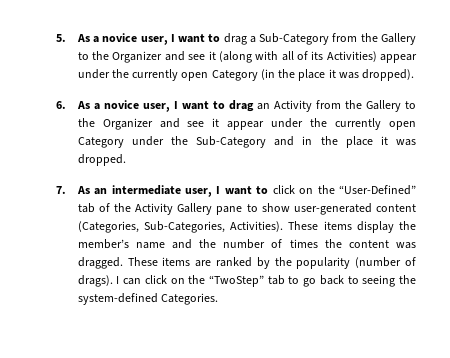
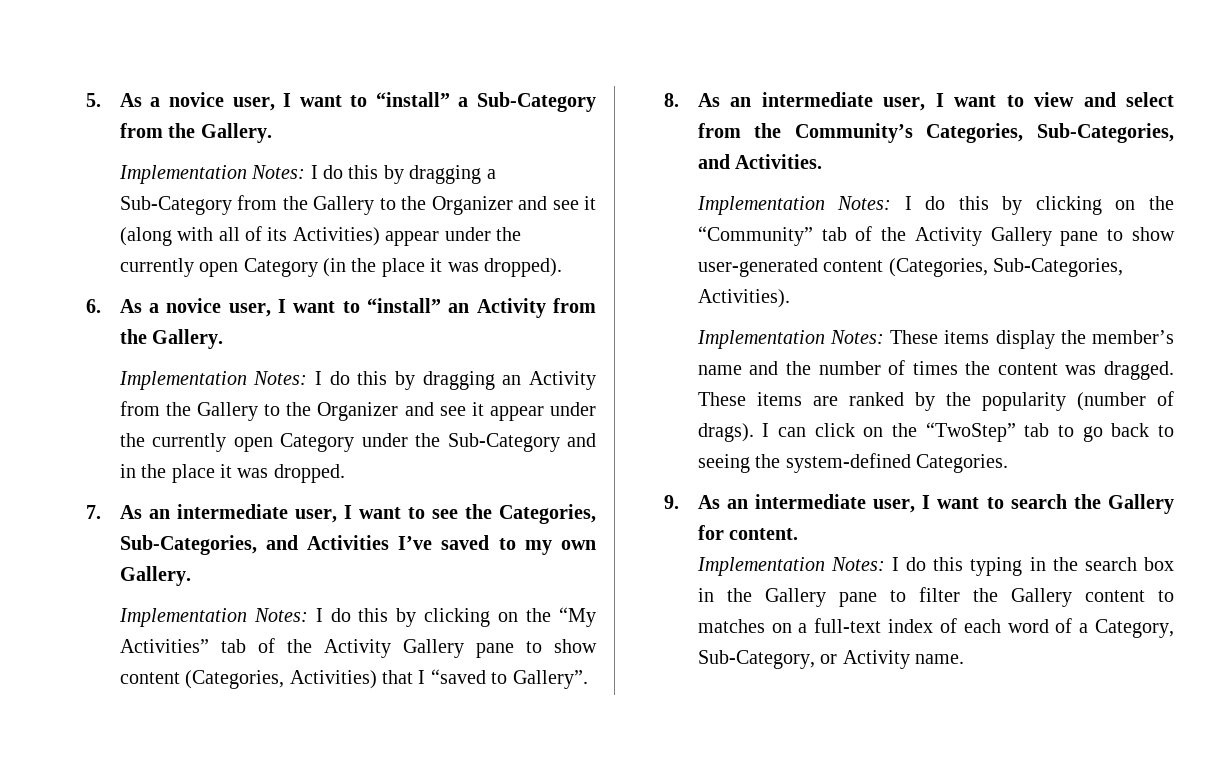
[223,33,247,45] drag -> [375,92,596,112] [119,123,272,143] [118,165,482,184] “install” a Sub-Category from the Gallery. // Implementation Notes: I do this by dragging
[228,100,254,112] drag -> [367,298,596,318] [119,329,224,349] [118,371,495,390] “install” an Activity from the Gallery. // Implementation Notes: I do this by dragging
[272,185,416,195] click on the “User-Defined” -> [431,504,596,524] [119,535,596,555] [119,566,191,586] [118,607,597,627] [119,638,597,658] [119,669,588,689] [664,92,1174,111] [697,123,1174,143] [697,154,823,169] [696,196,1174,215] [697,226,813,246] see the Categories, Sub-Categories, and Activities I’ve saved to my own Gallery. // Implementation Notes: I do this by clicking on the “My Activities” tab of the Activity Gallery pane to show content (Categories, Activities) that I “saved to Gallery”. // 8. As an intermediate user, I want to view and select from the Community’s Categories, Sub-Categories, and Activities. // Implementation Notes: I do this by clicking on the “Community”
(284, 226) none -> [696,330,884,349] // Implementation Notes:
(218, 299) none -> [664,494,1174,514] [697,525,799,540] [696,557,1174,576] [697,587,1174,607] [697,618,1174,638] [697,650,964,669] // 9. As an intermediate user, I want to search the Gallery for content. // Implementation Notes: I do this typing in the search box in the Gallery pane to filter the Gallery content to matches on a full-text index of each word of a Category, Sub-Category, or Activity name.

